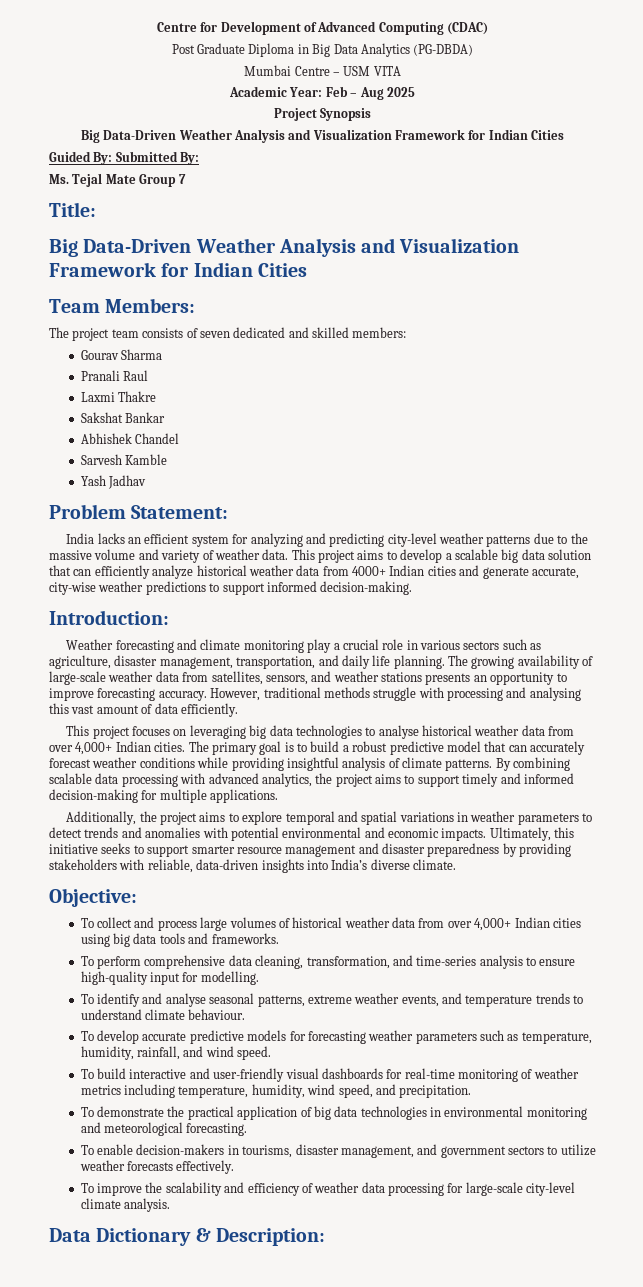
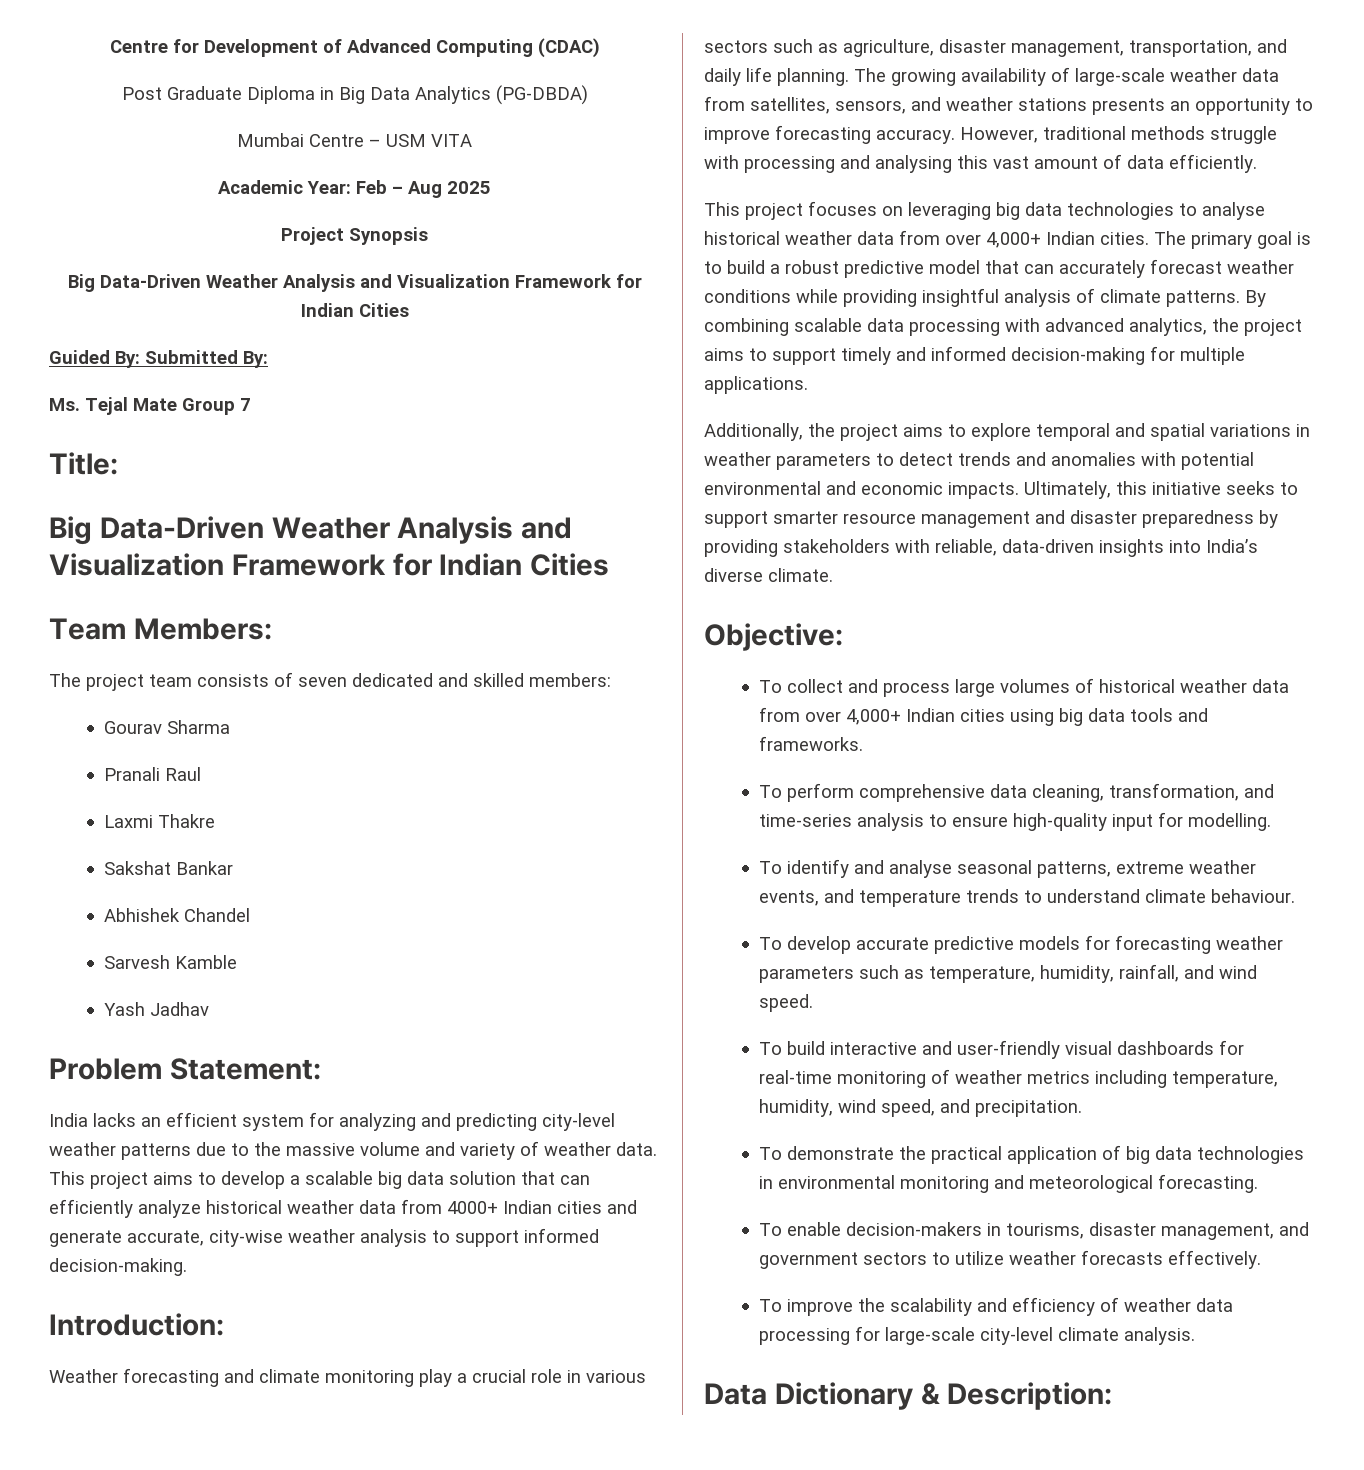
[145,581,206,595] predictions -> [360,1229,427,1247] analysis

